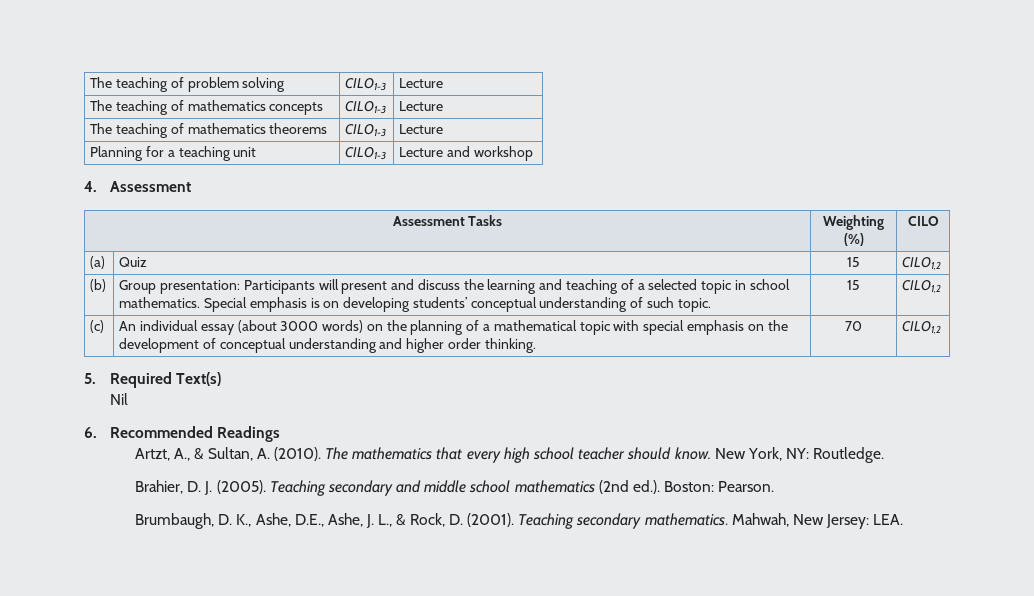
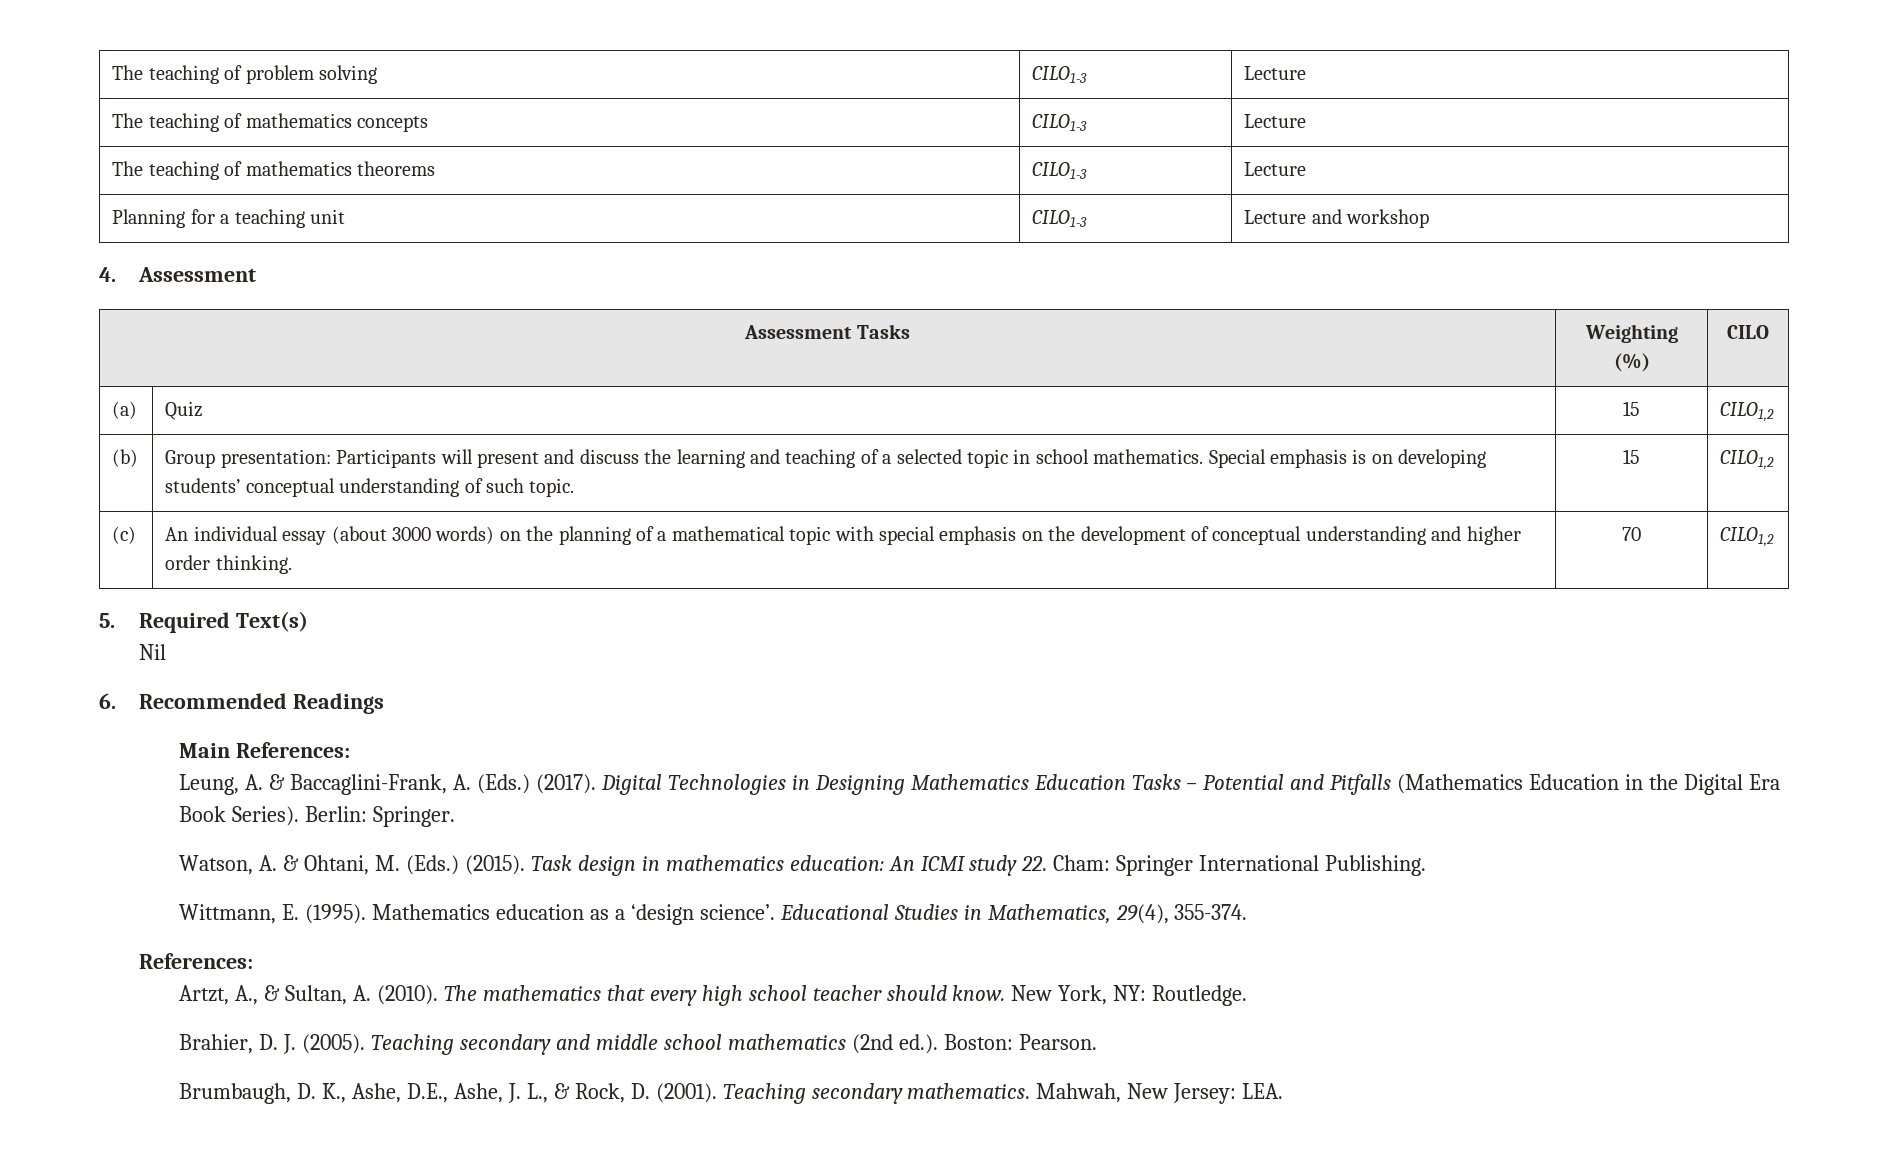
(280, 434) none -> [179,742,351,758] [179,774,1780,795] [179,806,456,827] [179,855,1427,876] [179,904,1248,925] [139,953,254,969] // Main References: // Leung, A. & Baccaglini-Frank, A. (Eds.) (2017). Digital Technologies in Designing Mathematics Education Tasks – Potential and Pitfalls (Mathematics Education in the Digital Era Book Series). Berlin: Springer. // Watson, A. & Ohtani, M. (Eds.) (2015). Task design in mathematics education: An ICMI study 22. Cham: Springer International Publishing. // Wittmann, E. (1995). Mathematics education as a ‘design science’. Educational Studies in Mathematics, 29(4), 355-374. // References:

